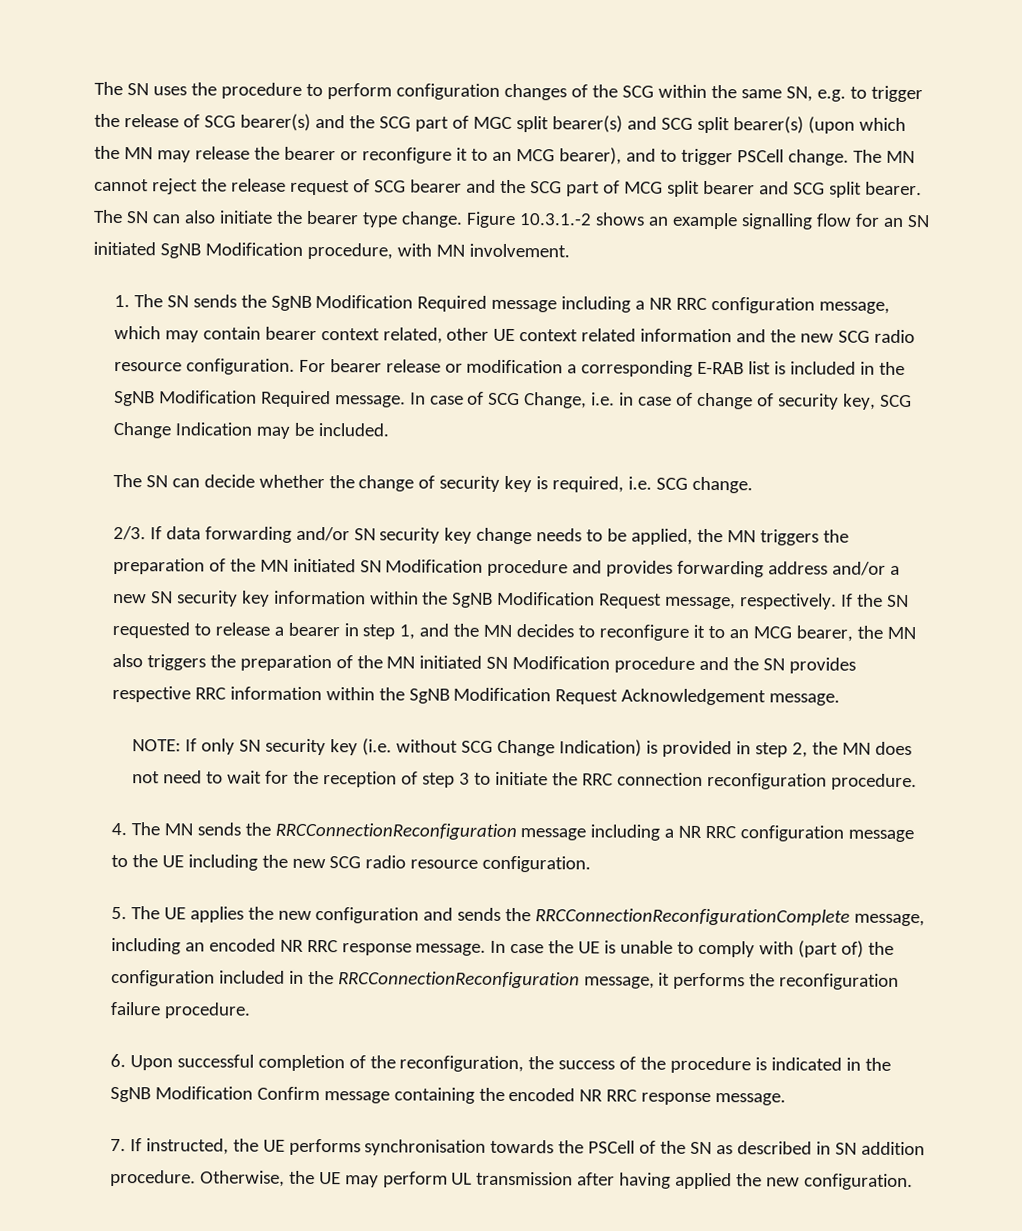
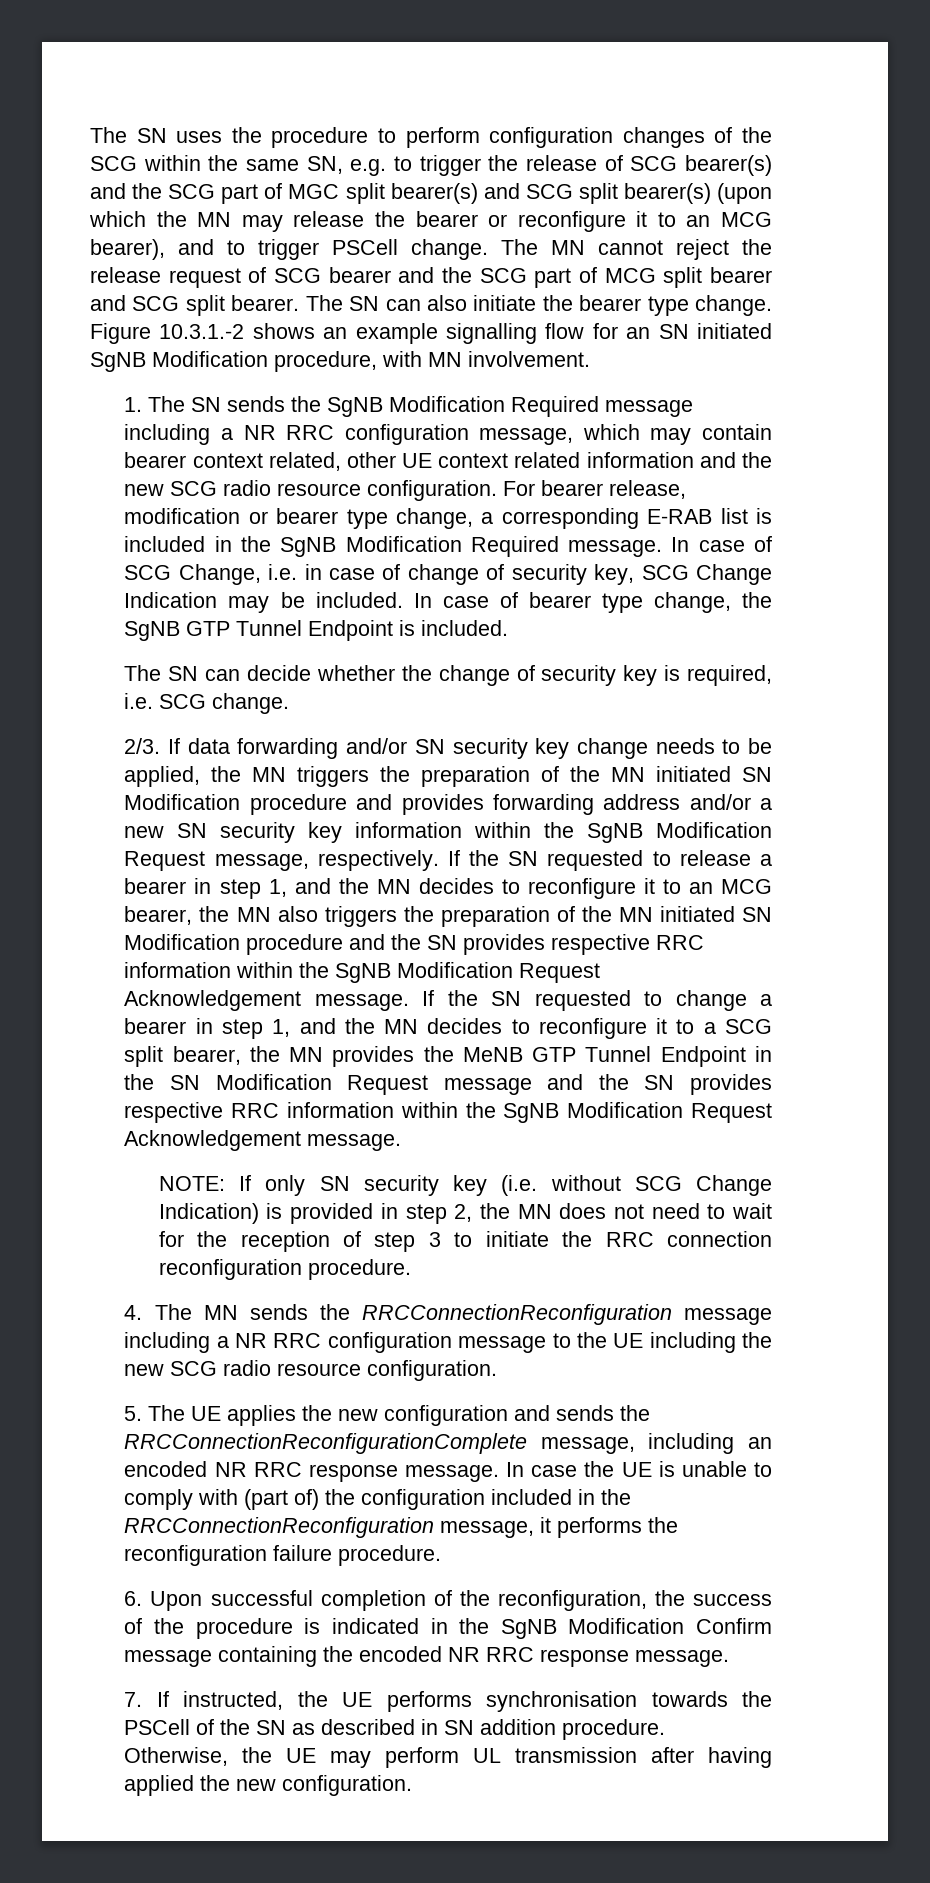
[385,359,564,374] release or modification -> [609,480,687,499] [124,508,474,529] release, modification or bearer type change,
(389, 430) none -> [413,592,773,613] [124,620,509,641] In case of bearer type change, the SgNB GTP Tunnel Endpoint is included.
(841, 699) none -> [422,990,773,1011] [124,1018,772,1039] [124,1046,772,1067] [124,1074,773,1095] [124,1102,772,1123] [124,1130,402,1151] If the SN requested to change a bearer in step 1, and the MN decides to reconfigure it to a SCG split bearer, the MN provides the MeNB GTP Tunnel Endpoint in the SN Modification Request message and the SN provides respective RRC information within the SgNB Modification Request Acknowledgement message.

